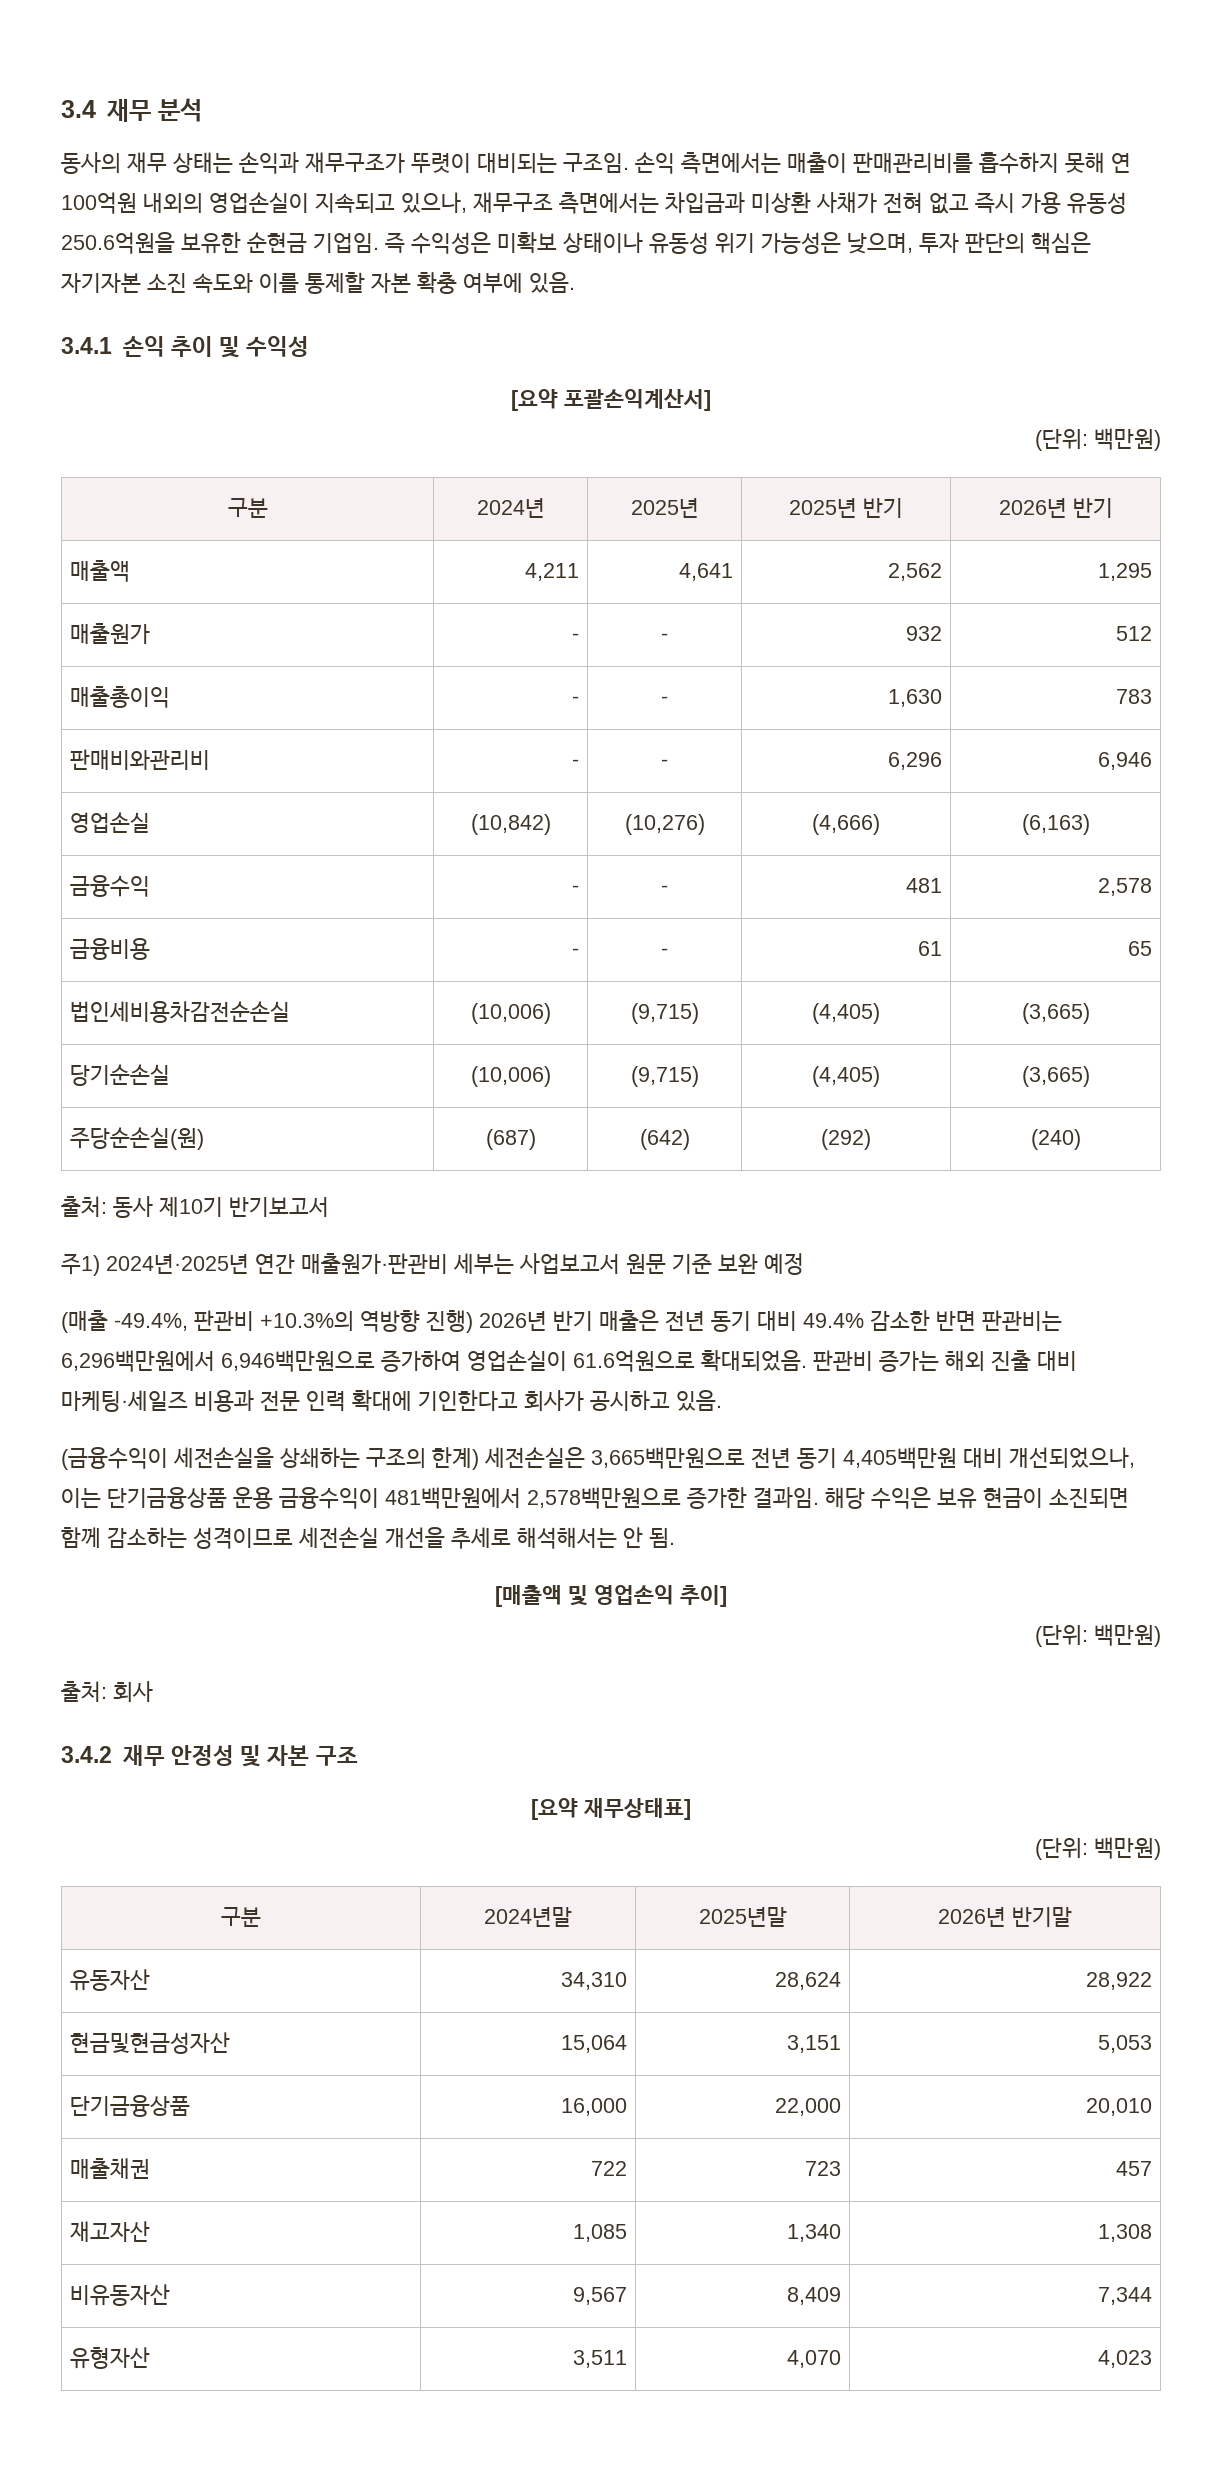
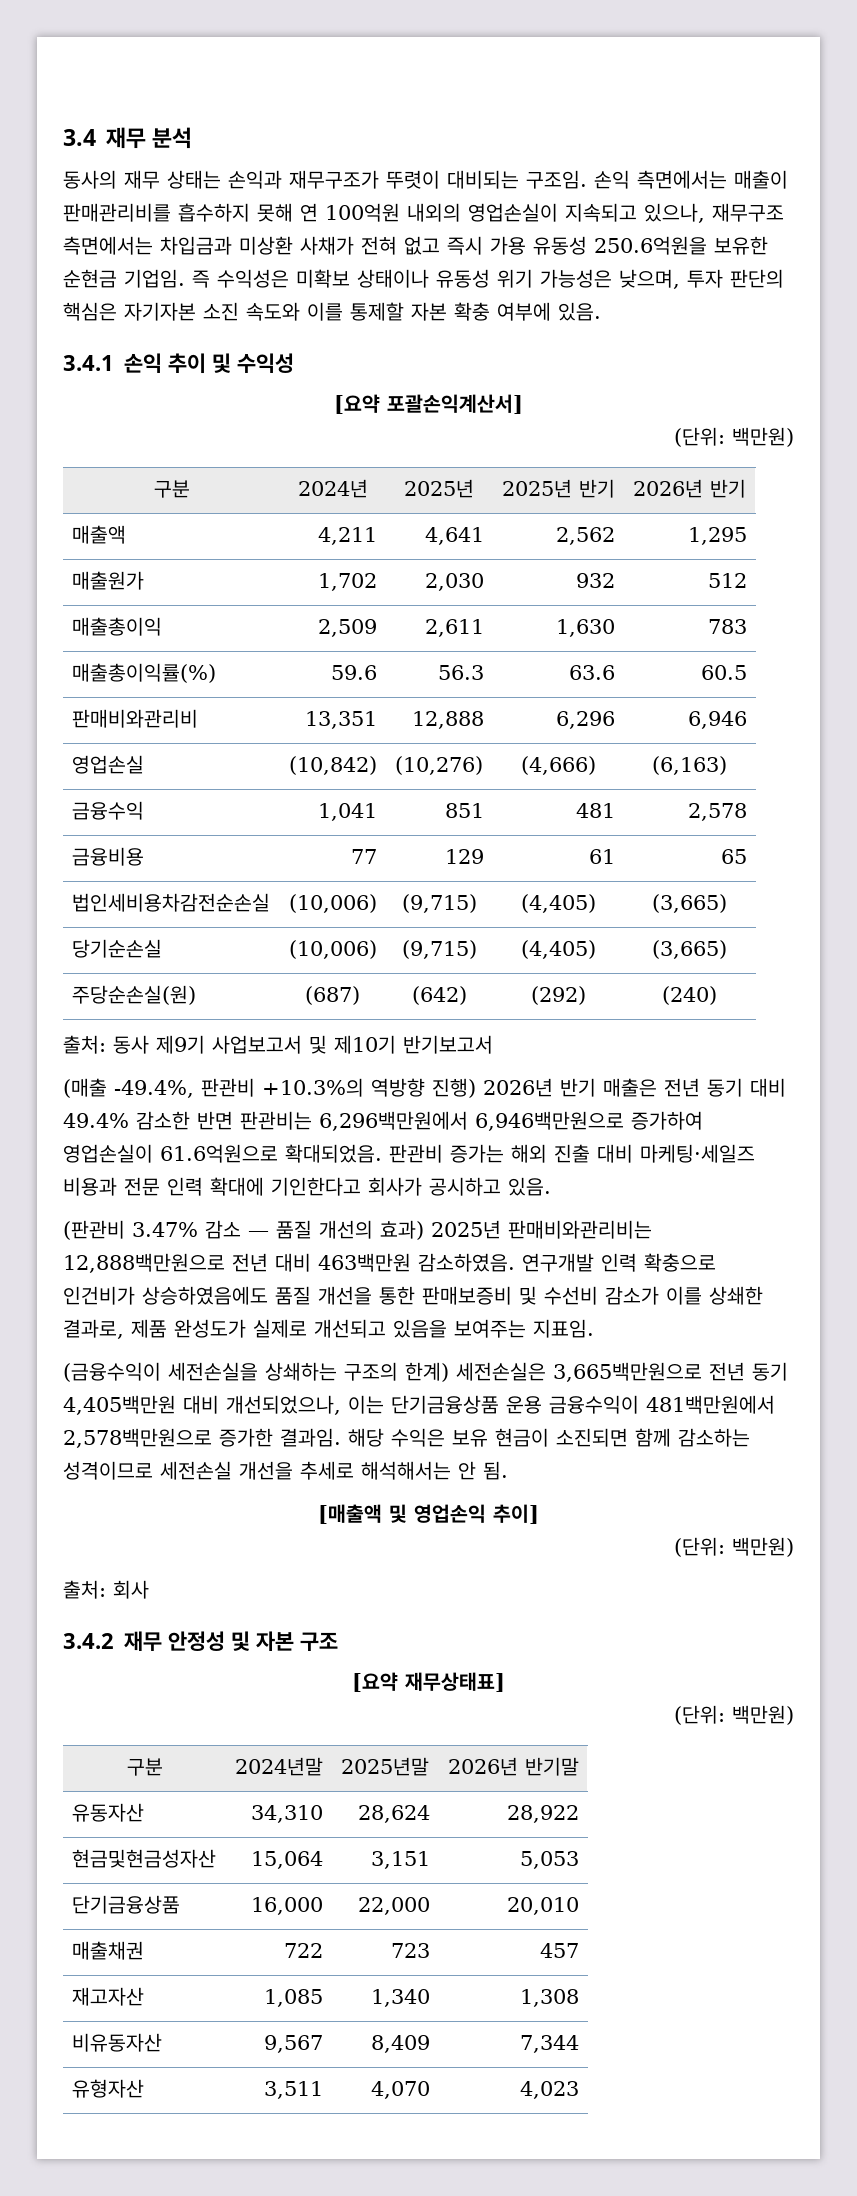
[572,633,580,641] [661,633,668,641] - | - -> [318,573,378,591] [425,573,485,591] 1,702 | 2,030
[572,696,580,704] [661,696,668,704] - | - -> [318,619,378,637] [425,619,485,637] 2,509 | 2,611
(1153, 696) none -> [71,663,216,683] [331,665,378,680] [438,665,485,680] [569,665,616,680] [701,665,748,680] // 매출총이익률(%) | 59.6 | 56.3 | 63.6 | 60.5
[572,759,580,767] [661,759,668,767] - | - -> [305,711,378,729] [412,711,485,729] 13,351 | 12,888
[572,885,580,893] [661,885,668,893] - | - -> [318,803,378,821] [445,803,485,818] 1,041 | 851
[572,948,580,956] [661,948,668,956] - | - -> [351,849,378,864] [445,849,485,864] 77 | 129
(153, 1207) none -> [156,1035,327,1054] 제9기 사업보고서 및
[61,1253,804,1276] // 주1) 2024년·2025년 연간 매출원가·판관비 세부는 사업보고서 원문 기준 보완 예정 -> (493, 1044) none
(722, 1400) none -> [63,1220,652,1240] [63,1253,716,1273] [63,1286,763,1305] [63,1319,594,1339] // (판관비 3.47% 감소 — 품질 개선의 효과) 2025년 판매비와관리비는 12,888백만원으로 전년 대비 463백만원 감소하였음. 연구개발 인력 확충으로 인건비가 상승하였음에도 품질 개선을 통한 판매보증비 및 수선비 감소가 이를 상쇄한 결과로, 제품 완성도가 실제로 개선되고 있음을 보여주는 지표임.

